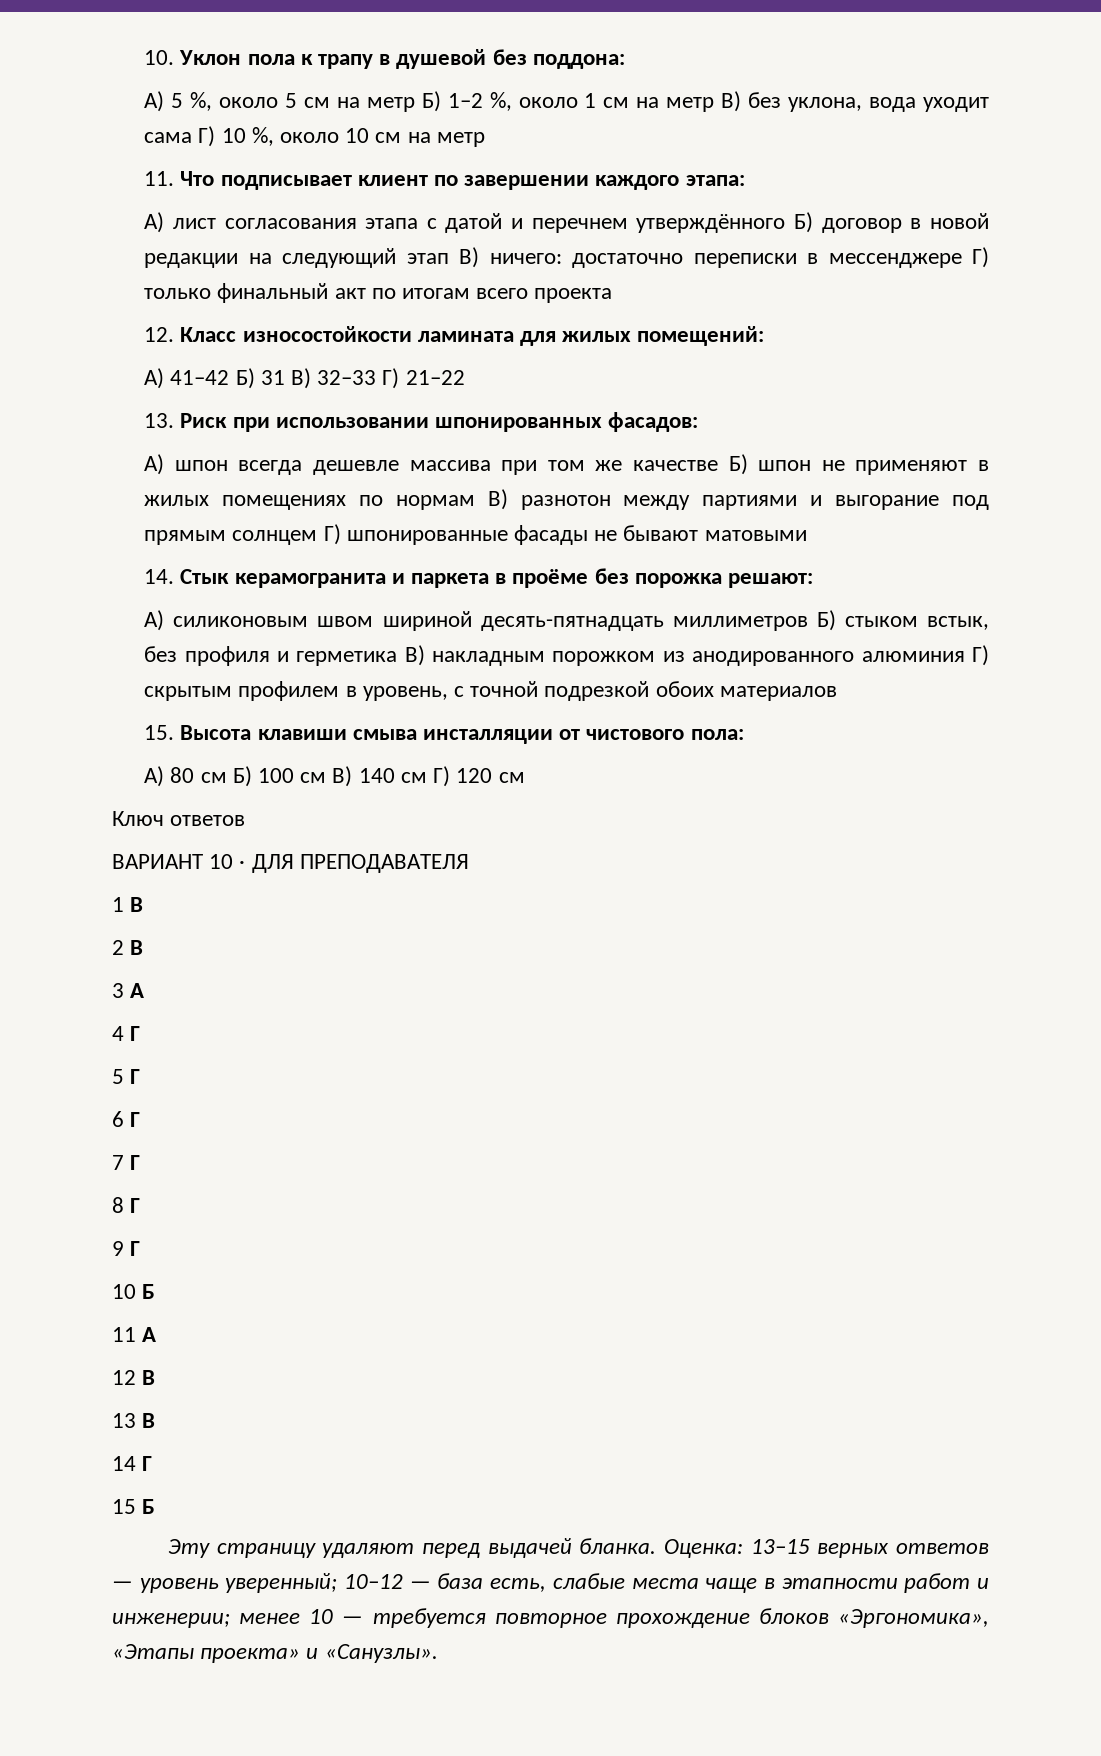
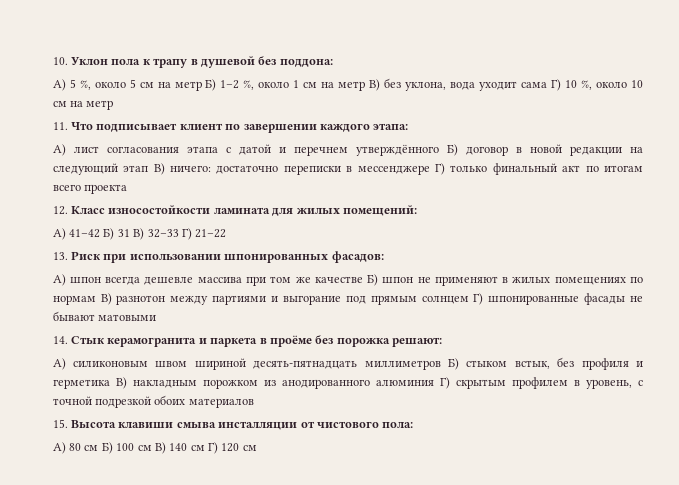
[112,811,246,826] [112,854,469,873] [112,897,144,912] [112,940,144,955] [112,983,145,998] [112,1026,141,1041] [112,1069,141,1084] [112,1111,141,1127] [112,1155,141,1170] [112,1197,141,1213] [112,1241,141,1256] [112,1284,156,1299] [112,1327,157,1342] [112,1370,156,1385] [112,1413,156,1428] [112,1456,153,1471] [112,1499,156,1514] [168,1538,989,1558] [112,1573,990,1593] [112,1608,989,1628] [112,1644,438,1663] // Ключ ответов // ВАРИАНТ 10 · ДЛЯ ПРЕПОДАВАТЕЛЯ // 1 В // 2 В // 3 А // 4 Г // 5 Г // 6 Г // 7 Г // 8 Г // 9 Г // 10 Б // 11 А // 12 В // 13 В // 14 Г // 15 Б // Эту страницу удаляют перед выдачей бланка. Оценка: 13–15 верных ответов — уровень уверенный; 10–12 — база есть, слабые места чаще в этапности работ и инженерии; менее 10 — требуется повторное прохождение блоков «Эргономика», «Этапы проекта» и «Санузлы». -> (257, 448) none

